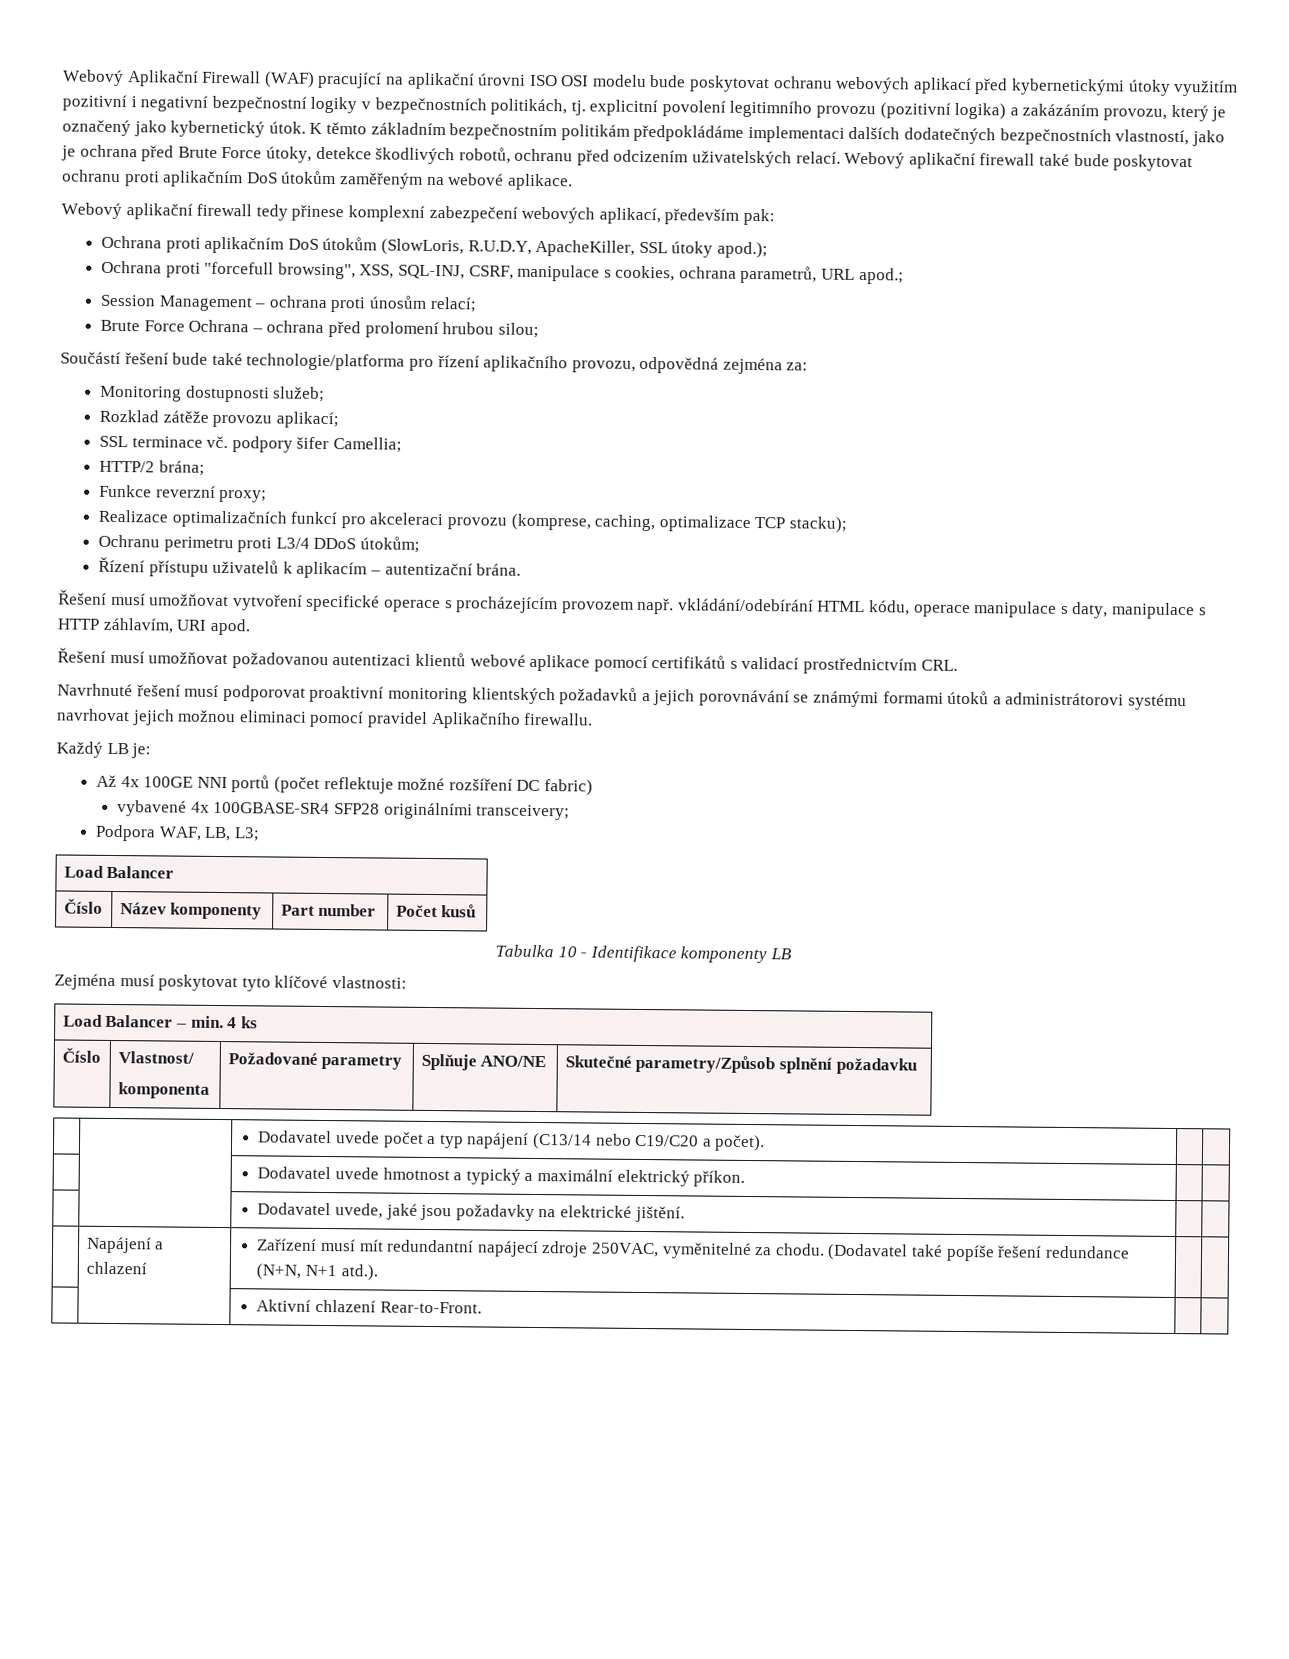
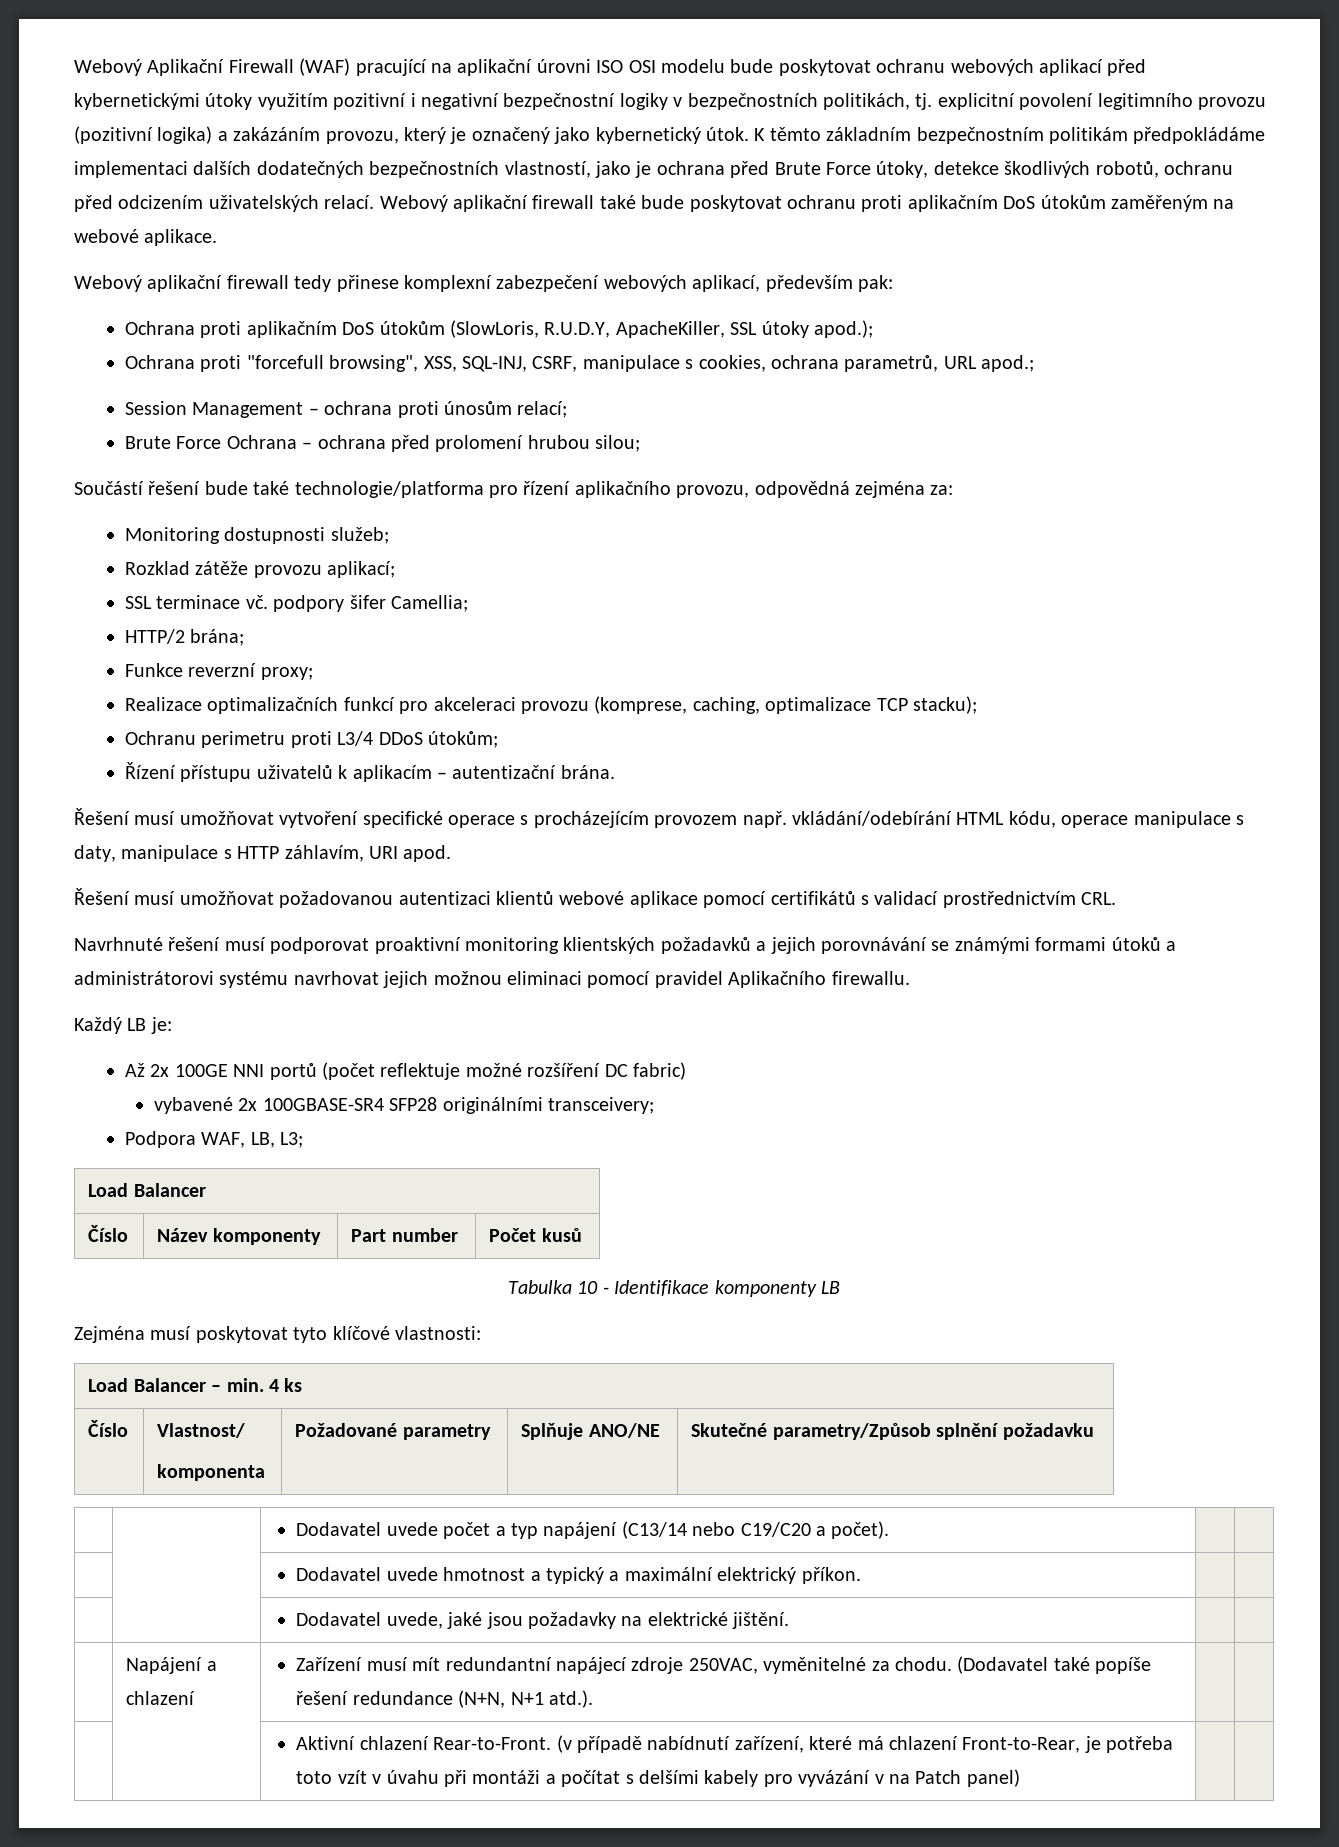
[120,776,140,788] 4x -> [150,1064,170,1077] 2x
[190,801,210,813] 4x -> [238,1098,258,1111] 2x
(482, 1307) none -> [556,1735,1174,1753] [296,1769,1020,1787] (v případě nabídnutí zařízení, které má chlazení Front-to-Rear, je potřeba toto vzít v úvahu při montáži a počítat s delšími kabely pro vyvázání v na Patch panel)

